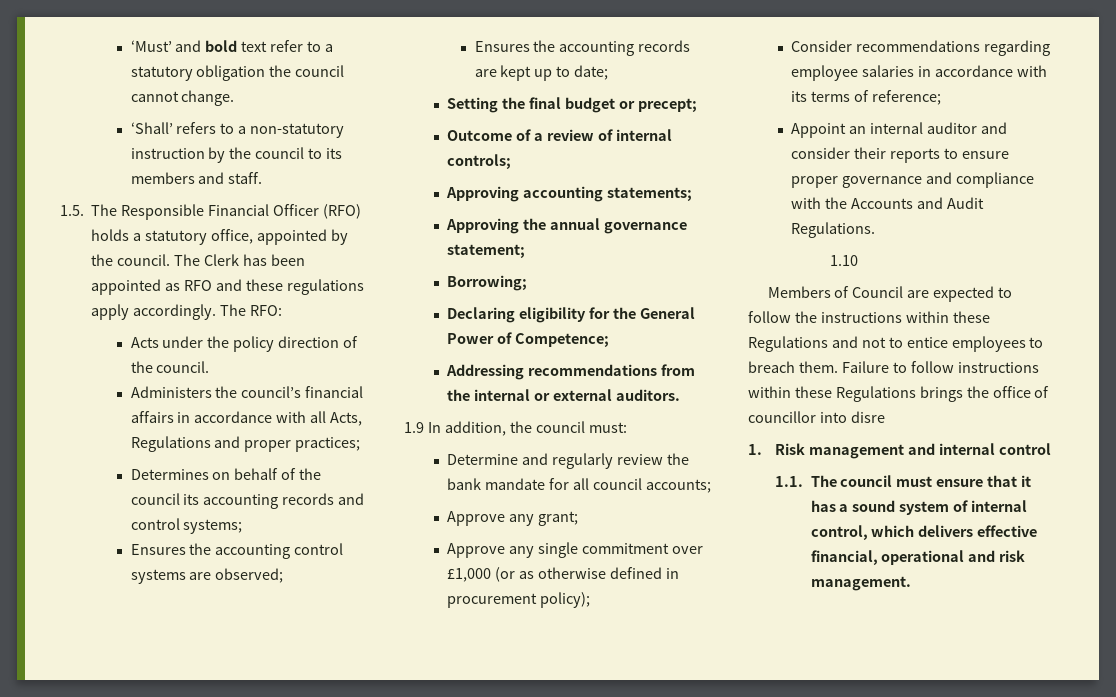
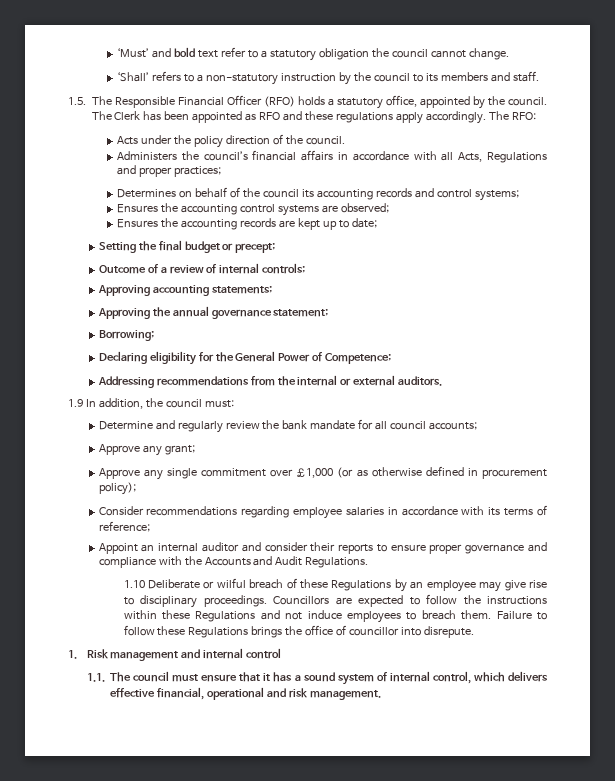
[767,286,904,298] // Members of Council -> [147,578,547,592] [123,595,330,608] Deliberate or wilful breach of these Regulations by an employee may give rise to disciplinary proceedings. Councillors
[888,337,948,348] to entice -> [307,610,342,619] induce
[957,362,1039,373] [748,386,791,398] instructions within -> (155, 630) none
[850,411,885,423] disre -> [424,626,475,638] disrepute.

